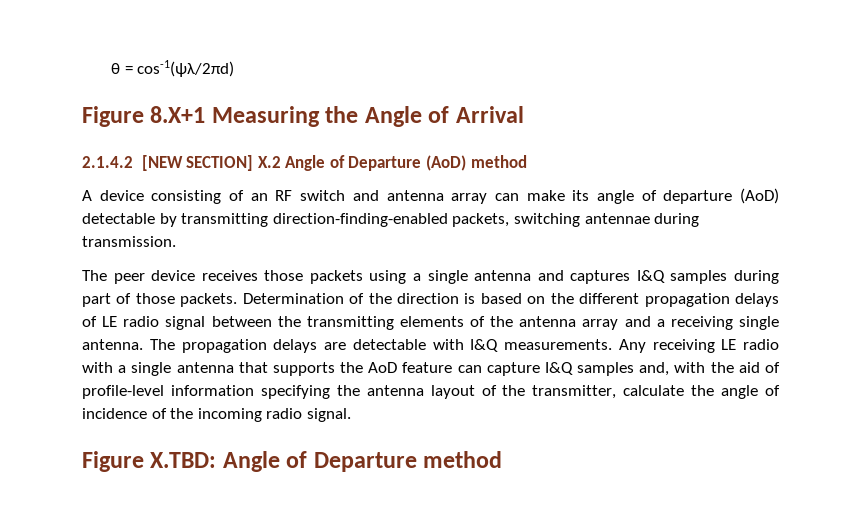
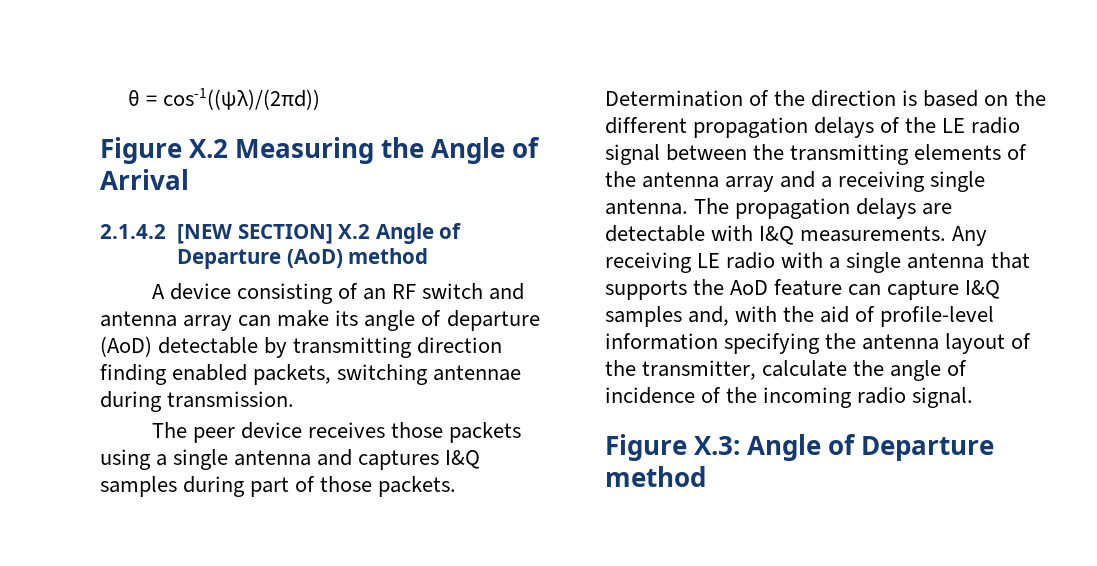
[137,60,235,77] [82,106,206,127] cos-1(ψλ/2πd) // Figure 8.X+1 -> [162,88,320,110] [100,137,229,164] cos-1((ψλ)/(2πd)) // Figure X.2
[272,213,448,227] direction-finding-enabled -> [417,337,503,354] [100,364,248,385] direction finding enabled
(97, 321) none -> [905,117,937,133] the
[150,452,217,468] X.TBD: -> [694,436,741,455] X.3:

